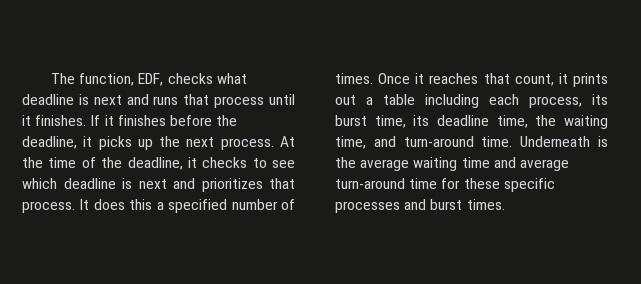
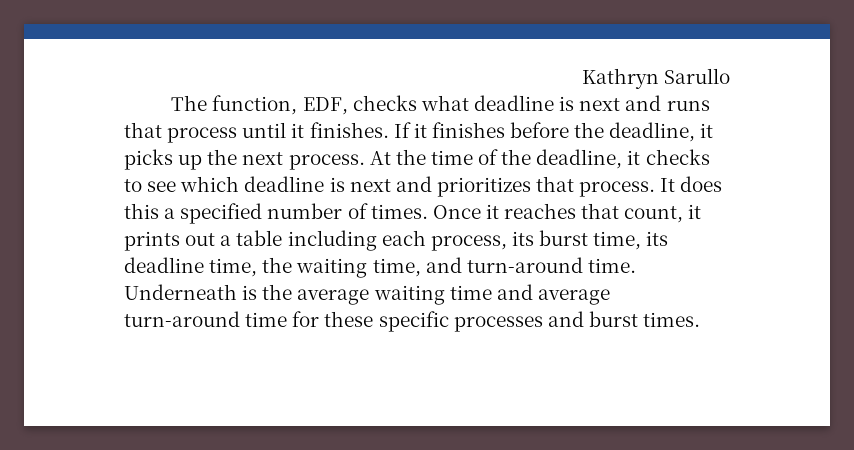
(51, 78) none -> [581,68,730,89] Kathryn Sarullo //

